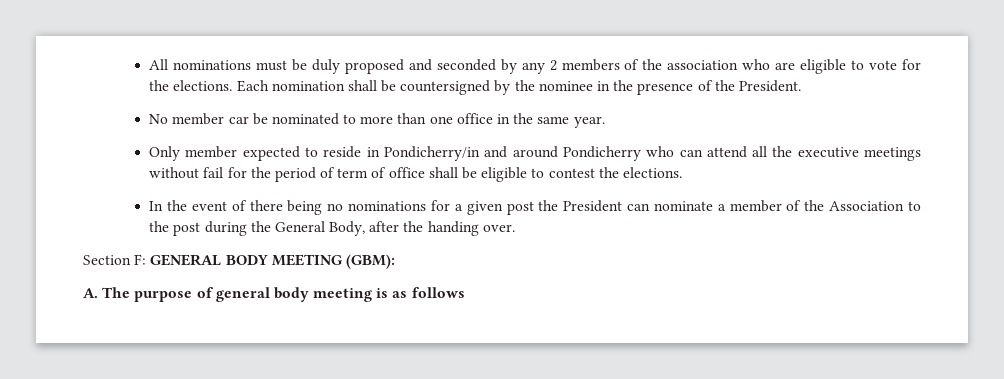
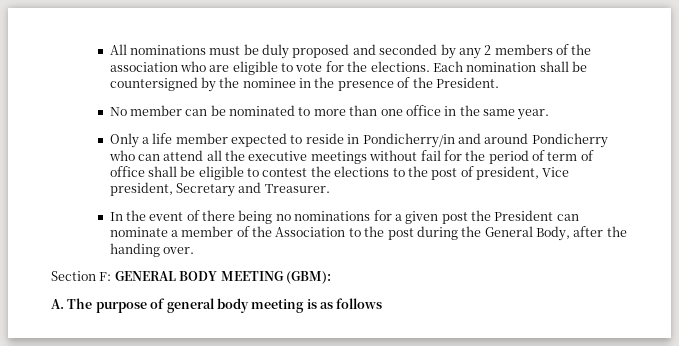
[228,116,249,124] car -> [185,109,208,116] can
(181, 153) none -> [141,133,173,144] a life
[622,167,682,178] elections. -> [334,166,570,180] [109,182,330,197] elections to the post of president, Vice president, Secretary and Treasurer.

